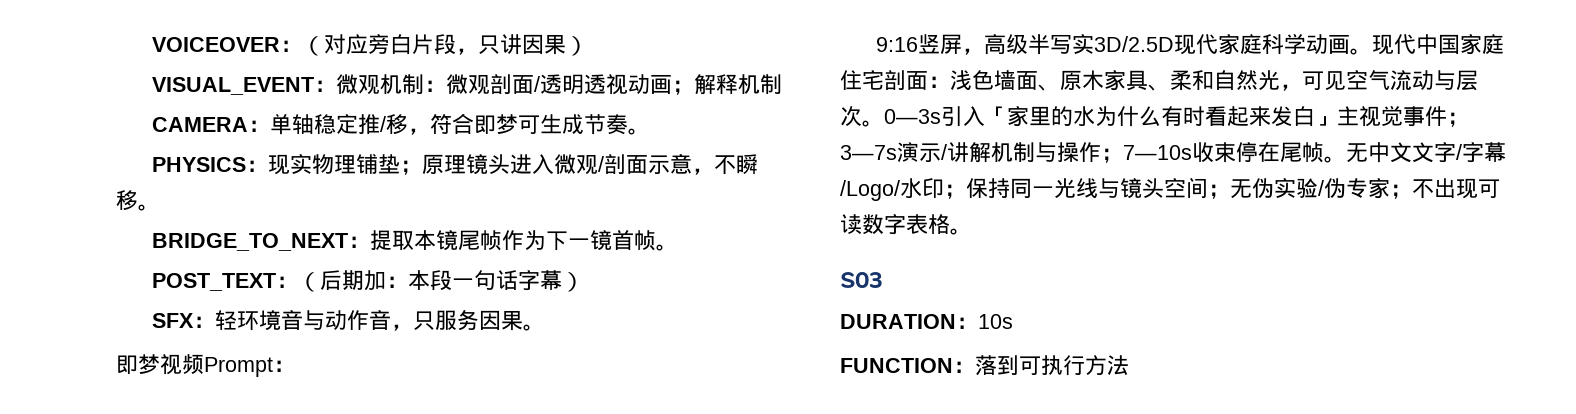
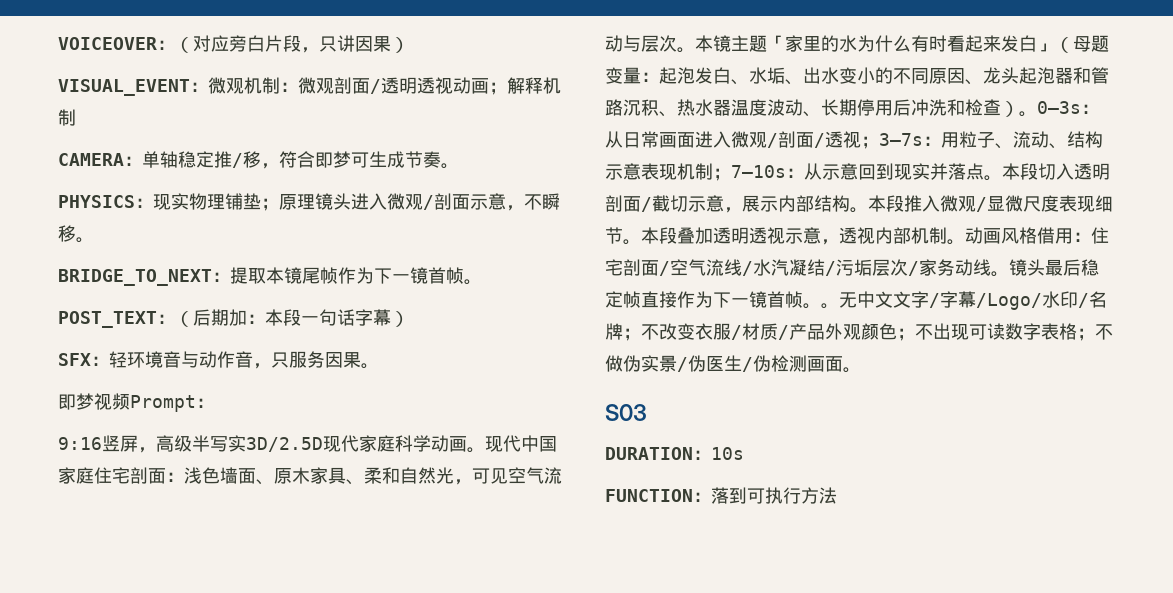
[884,106,985,126] 0—3s引入 -> [695,35,767,52] 本镜主题
[1337,106,1469,127] [840,142,1324,163] 主视觉事件；3—7s演示/讲解机制与操作；7—10s收束停在尾帧 -> [1055,35,1109,53] [605,67,1109,85] [605,99,1099,117] [605,131,1103,149] [605,163,1110,181] [605,195,1113,213] [605,227,1109,245] [605,259,1099,277] [605,291,821,309] （母题变量：起泡发白、水垢、出水变小的不同原因、龙头起泡器和管路沉积、热水器温度波动、长期停用后冲洗和检查）。0—3s：从日常画面进入微观/剖面/透视；3—7s：用粒子、流动、结构示意表现机制；7—10s：从示意回到现实并落点。本段切入透明剖面/截切示意，展示内部结构。本段推入微观/显微尺度表现细节。本段叠加透明透视示意，透视内部机制。动画风格借用：住宅剖面/空气流线/水汽凝结/污垢层次/家务动线。镜头最后稳定帧直接作为下一镜首帧。
[944,177,1390,199] ；保持同一光线与镜头空间；无伪实验/伪专家 -> [1078,291,1107,308] [605,323,897,341] /名牌；不改变衣服/材质/产品外观颜色
(950, 224) none -> [1077,324,1113,341] [605,355,843,372] ；不做伪实景/伪医生/伪检测画面

